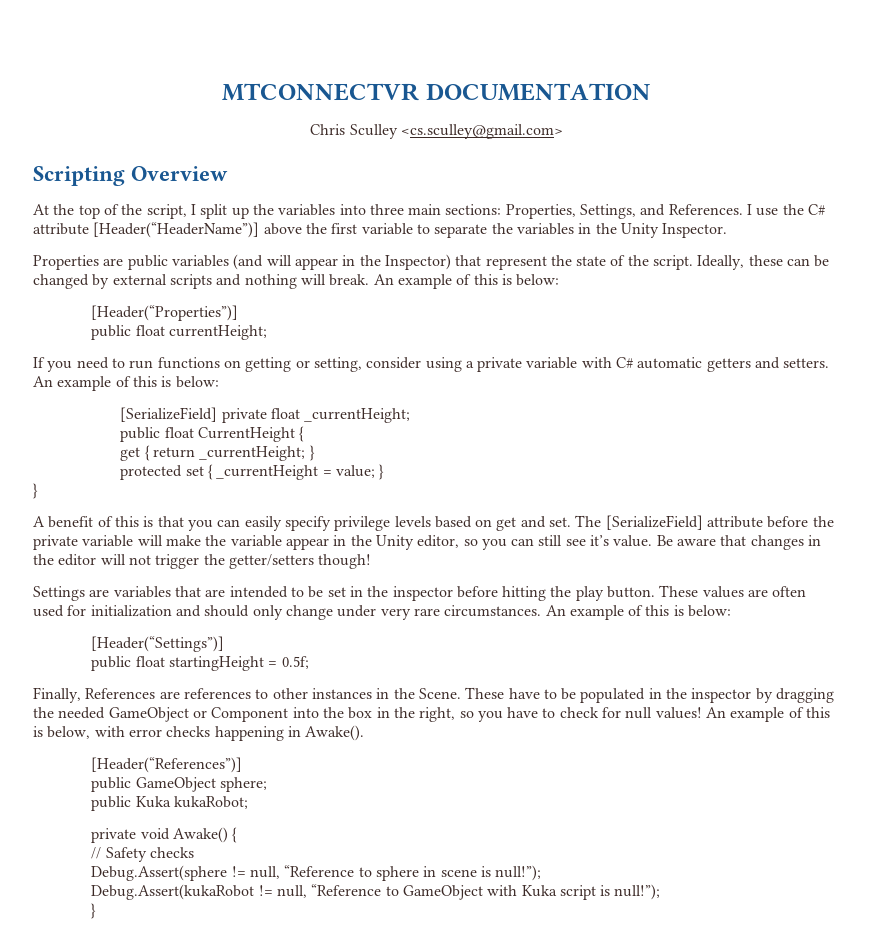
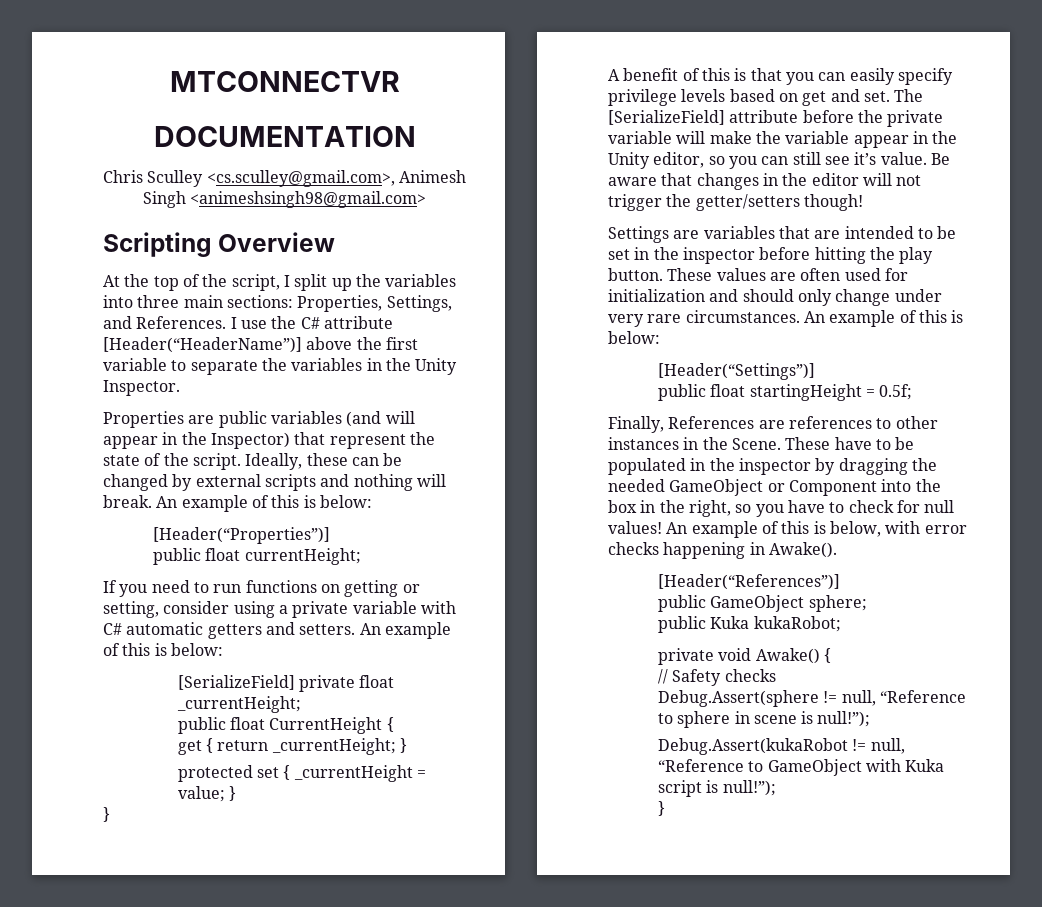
(420, 92) none -> (400, 81) //
[400,124,563,139] <cs.sculley@gmail.com> -> [206,170,466,187] [142,191,427,208] <cs.sculley@gmail.com>, Animesh Singh <animeshsingh98@gmail.com>

